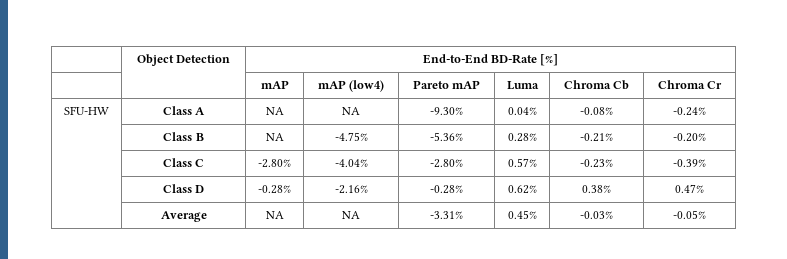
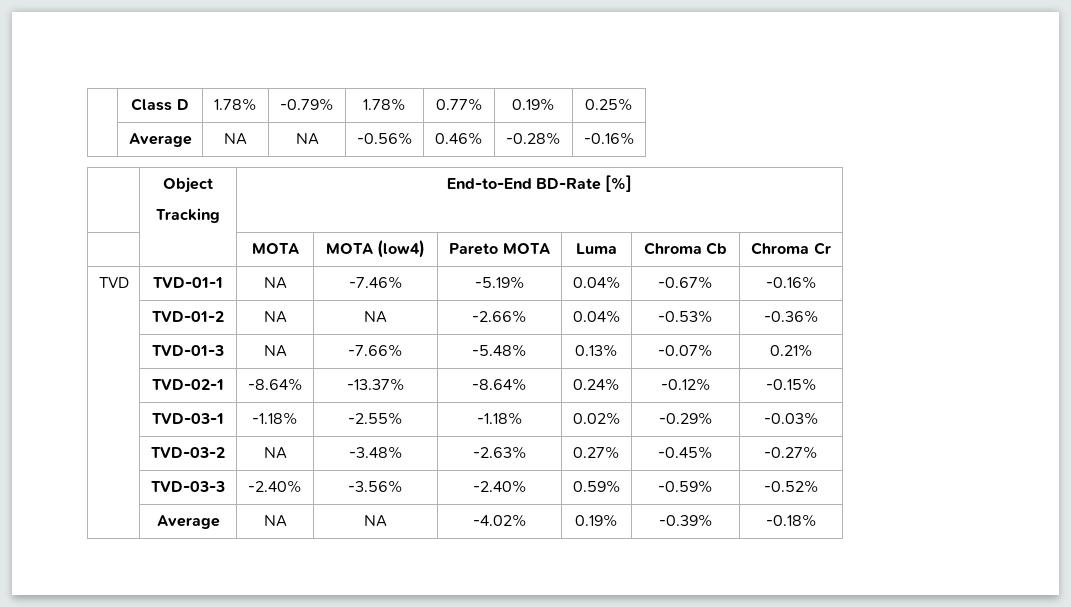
(136, 60) none -> [131,98,189,111] [214,98,257,111] [280,98,334,111] [363,98,406,111] [435,98,483,111] [512,98,555,111] [585,98,633,111] [128,133,192,147] [224,133,247,145] [295,133,319,145] [356,132,413,145] [435,132,483,145] [506,132,561,145] [583,132,635,145] | Class D | 1.78% | -0.79% | 1.78% | 0.77% | 0.19% | 0.25% // | Average | NA | NA | -0.56% | 0.46% | -0.28% | -0.16% //
[176,55,231,63] Detection -> [156,208,220,223] // Tracking
[260,80,289,89] [317,80,346,89] mAP | mAP -> [251,243,299,254] [325,243,373,254] MOTA | MOTA
[452,80,481,89] mAP -> [502,243,550,254] MOTA
[64,106,109,115] [162,106,206,115] [265,107,284,115] [342,107,360,115] [430,107,463,115] [507,107,537,115] [580,107,613,115] [673,107,706,116] [163,132,204,141] [265,133,284,141] [334,132,368,141] [430,132,463,141] [507,133,537,142] [580,133,613,142] [673,133,706,142] [162,158,205,167] [258,159,291,168] [334,159,368,167] [430,159,463,168] [507,158,537,167] [580,159,613,168] [673,159,706,167] [162,184,205,193] [258,185,291,194] [334,185,368,194] [430,185,463,194] [507,185,537,194] [582,185,611,193] [675,184,704,193] [160,211,207,222] [265,211,284,219] [342,211,360,219] [430,211,463,219] [507,210,537,219] [580,211,613,219] [673,210,706,219] SFU-HW | Class A | NA | NA | -9.30% | 0.04% | -0.08% | -0.24% // | Class B | NA | -4.75% | -5.36% | 0.28% | -0.21% | -0.20% // | Class C | -2.80% | -4.04% | -2.80% | 0.57% | -0.23% | -0.39% // | Class D | -0.28% | -2.16% | -0.28% | 0.62% | 0.38% | 0.47% // | Average | NA | NA | -3.31% | 0.45% | -0.03% | -0.05% -> [98,277,129,288] [153,277,223,288] [263,277,287,289] [348,276,403,289] [474,276,525,289] [572,276,621,289] [658,276,713,289] [765,276,817,289] [152,311,224,322] [263,311,287,323] [364,311,387,323] [472,310,527,323] [572,310,621,323] [658,310,713,323] [763,310,819,323] [152,345,224,356] [263,345,287,357] [348,344,403,357] [472,344,527,357] [575,344,618,357] [658,344,713,357] [769,344,813,357] [152,379,224,390] [247,378,303,391] [346,378,405,391] [472,378,527,391] [573,378,620,391] [660,378,711,391] [765,378,817,391] [152,413,224,424] [252,412,298,425] [348,412,403,425] [476,412,523,425] [572,412,621,425] [658,412,713,425] [763,412,819,425] [151,447,225,458] [263,447,287,459] [348,446,403,459] [472,446,527,459] [573,446,620,459] [658,446,713,459] [764,446,818,459] [151,481,225,492] [248,480,302,493] [348,480,403,493] [472,480,527,493] [572,480,621,493] [658,480,713,493] [763,480,819,493] [156,515,220,529] [263,515,287,527] [364,515,387,527] [472,514,527,527] [575,514,618,527] [658,514,713,527] [765,514,817,527] TVD | TVD-01-1 | NA | -7.46% | -5.19% | 0.04% | -0.67% | -0.16% // | TVD-01-2 | NA | NA | -2.66% | 0.04% | -0.53% | -0.36% // | TVD-01-3 | NA | -7.66% | -5.48% | 0.13% | -0.07% | 0.21% // | TVD-02-1 | -8.64% | -13.37% | -8.64% | 0.24% | -0.12% | -0.15% // | TVD-03-1 | -1.18% | -2.55% | -1.18% | 0.02% | -0.29% | -0.03% // | TVD-03-2 | NA | -3.48% | -2.63% | 0.27% | -0.45% | -0.27% // | TVD-03-3 | -2.40% | -3.56% | -2.40% | 0.59% | -0.59% | -0.52% // | Average | NA | NA | -4.02% | 0.19% | -0.39% | -0.18%

